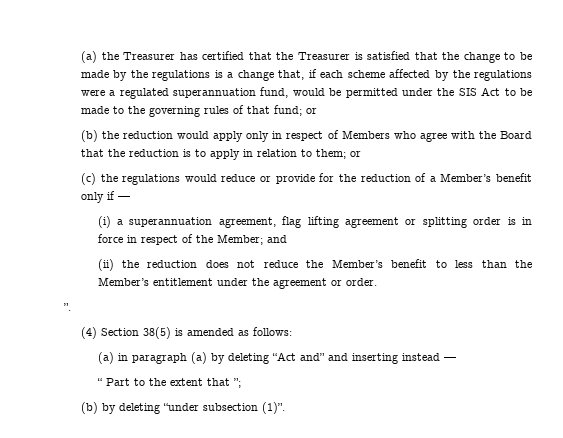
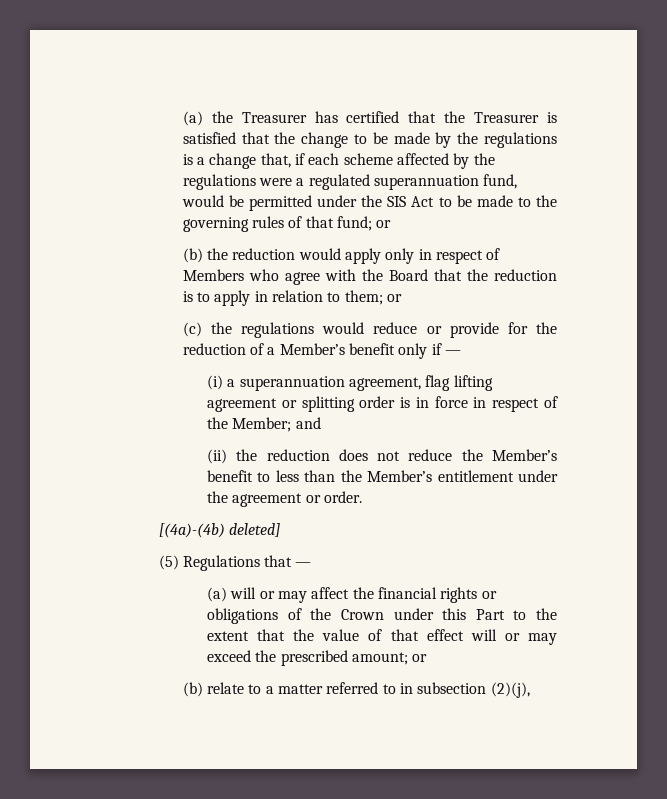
[64,303,72,311] [80,327,292,339] [97,352,456,364] [96,378,102,386] ”. // (4) Section 38(5) is amended as follows: // (a) in paragraph (a) by deleting “Act and” and inserting instead — // “ -> [158,523,280,538] [158,555,312,571] [207,587,497,603] [207,608,467,624] [(4a)-(4b) deleted] // (5) Regulations that — // (a) will or may affect the financial rights or obligations of the Crown under this
[233,378,241,388] [80,402,285,414] ”; // (b) by deleting “under subsection (1)”. -> [293,629,557,645] [207,650,428,666] [182,682,530,698] the value of that effect will or may exceed the prescribed amount; or // (b) relate to a matter referred to in subsection (2)(j),

